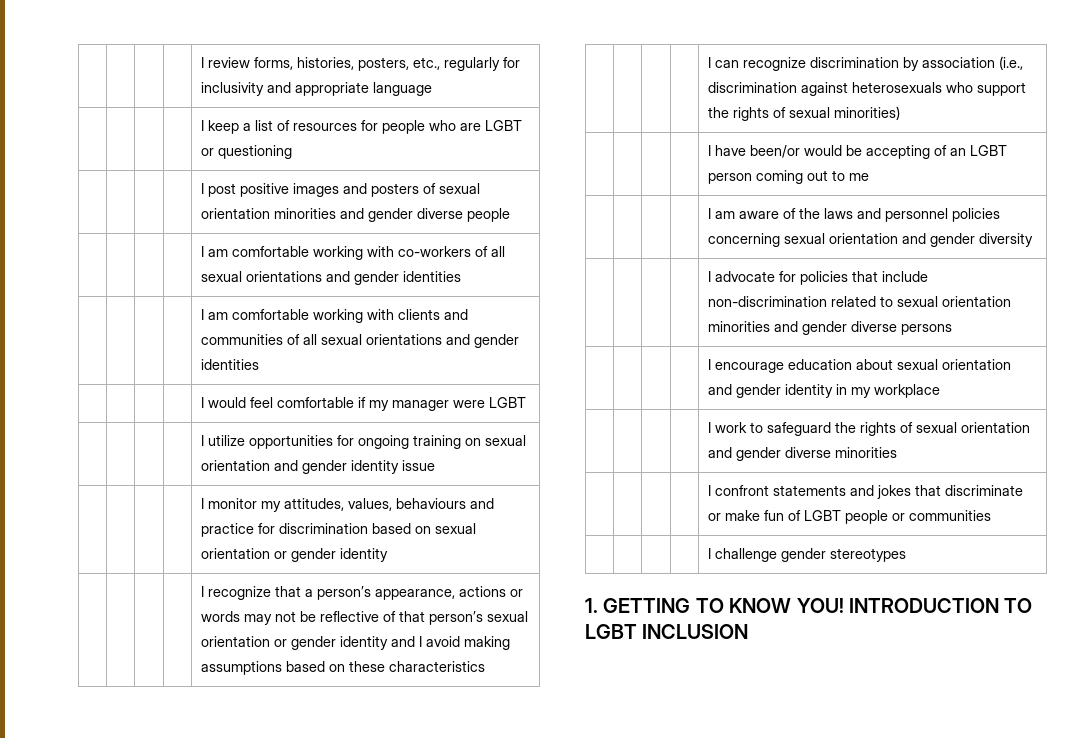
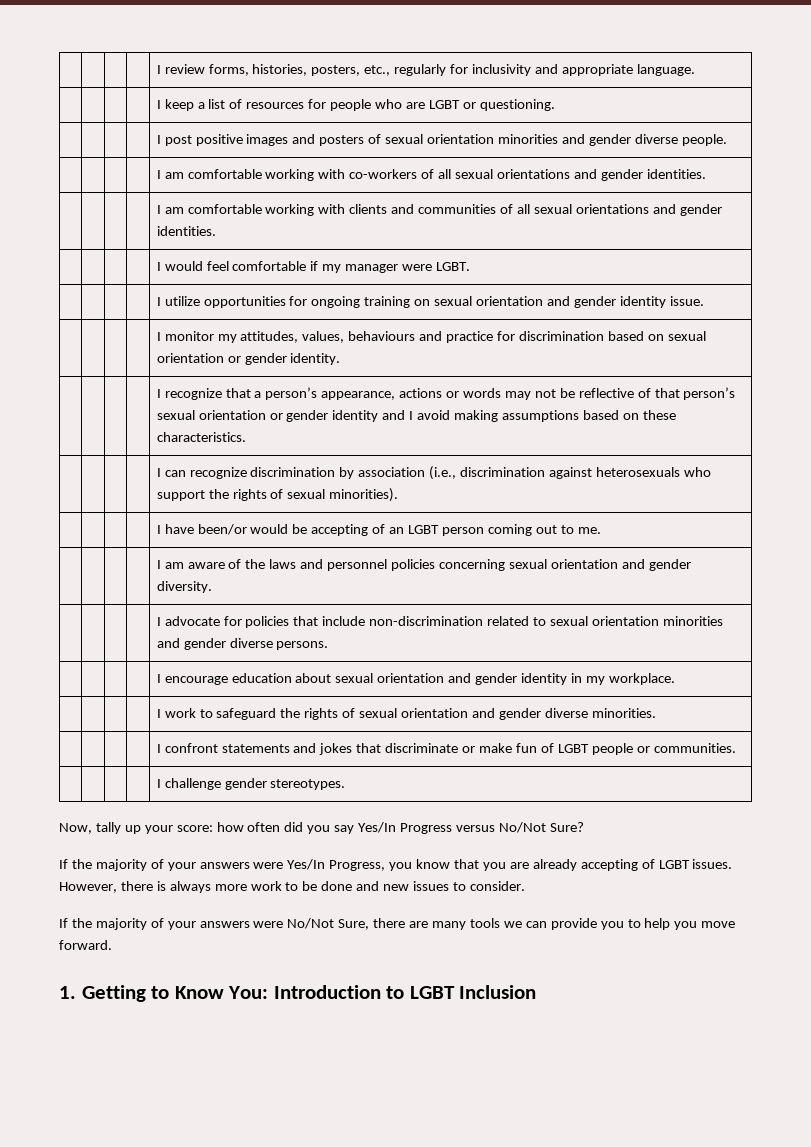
[373,82,433,96] language -> [636,64,695,76] language.
[218,145,293,159] questioning -> [479,99,555,111] questioning.
[467,208,511,222] people -> [681,134,727,146] people.
[403,271,462,282] identities -> [646,169,706,179] identities.
[201,359,260,370] identities -> [156,226,216,236] identities.
[489,397,527,408] LGBT -> [436,262,471,271] LGBT.
[402,460,436,471] issue -> [669,296,704,306] issue.
[340,548,389,562] identity -> [290,353,341,365] identity.
[389,661,486,672] characteristics -> [156,432,246,442] characteristics.
[834,106,901,120] minorities) -> [329,488,399,502] minorities).
[849,173,870,181] me -> [577,527,601,534] me.
[979,233,1034,247] diversity -> [156,581,212,593] diversity.
[901,324,953,335] persons -> [276,641,329,650] persons.
[874,384,941,398] workplace -> [608,673,675,685] workplace.
[835,447,898,458] minorities -> [591,708,656,718] minorities.
[909,510,992,521] communities -> [653,743,736,753] communities.
[830,548,907,562] [585,598,1033,613] [585,624,749,639] stereotypes // 1. GETTING TO KNOW YOU! INTRODUCTION TO LGBT INCLUSION -> [270,779,346,790] [59,822,584,834] [59,859,733,871] [59,881,525,893] [59,918,736,930] [59,940,112,950] [59,985,537,1002] stereotypes. // Now, tally up your score: how often did you say Yes/In Progress versus No/Not Sure? // If the majority of your answers were Yes/In Progress, you know that you are already accepting of LGBT issues. However, there is always more work to be done and new issues to consider. // If the majority of your answers were No/Not Sure, there are many tools we can provide you to help you move forward. // 1. Getting to Know You: Introduction to LGBT Inclusion

